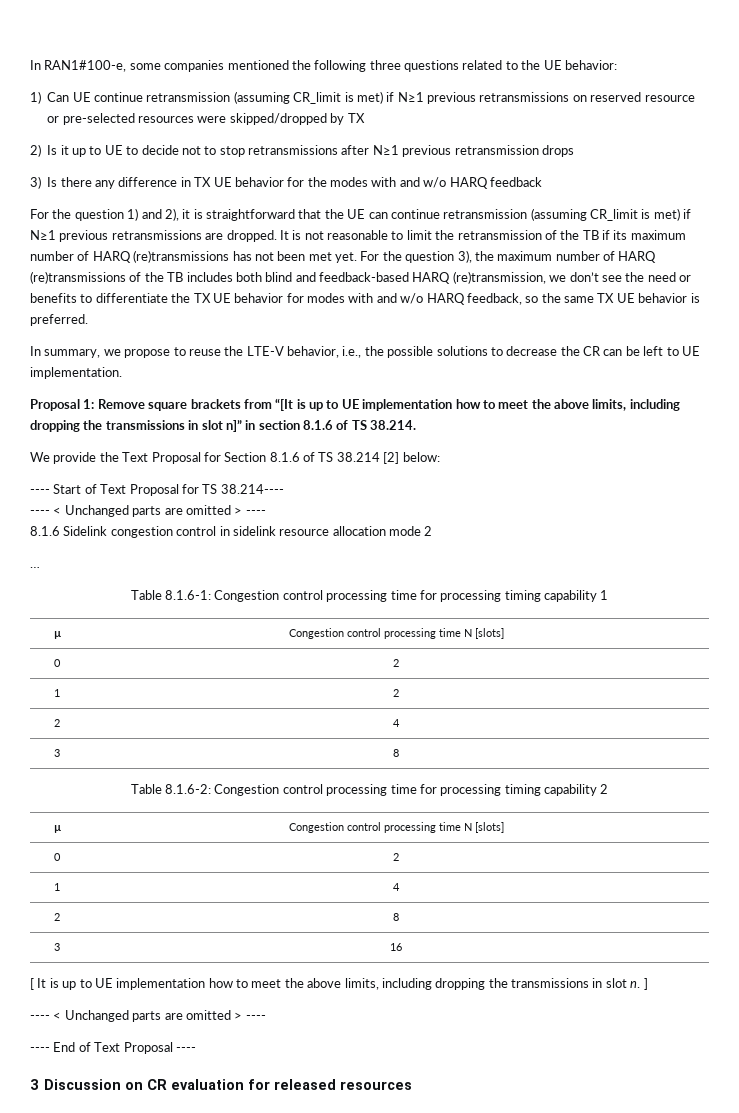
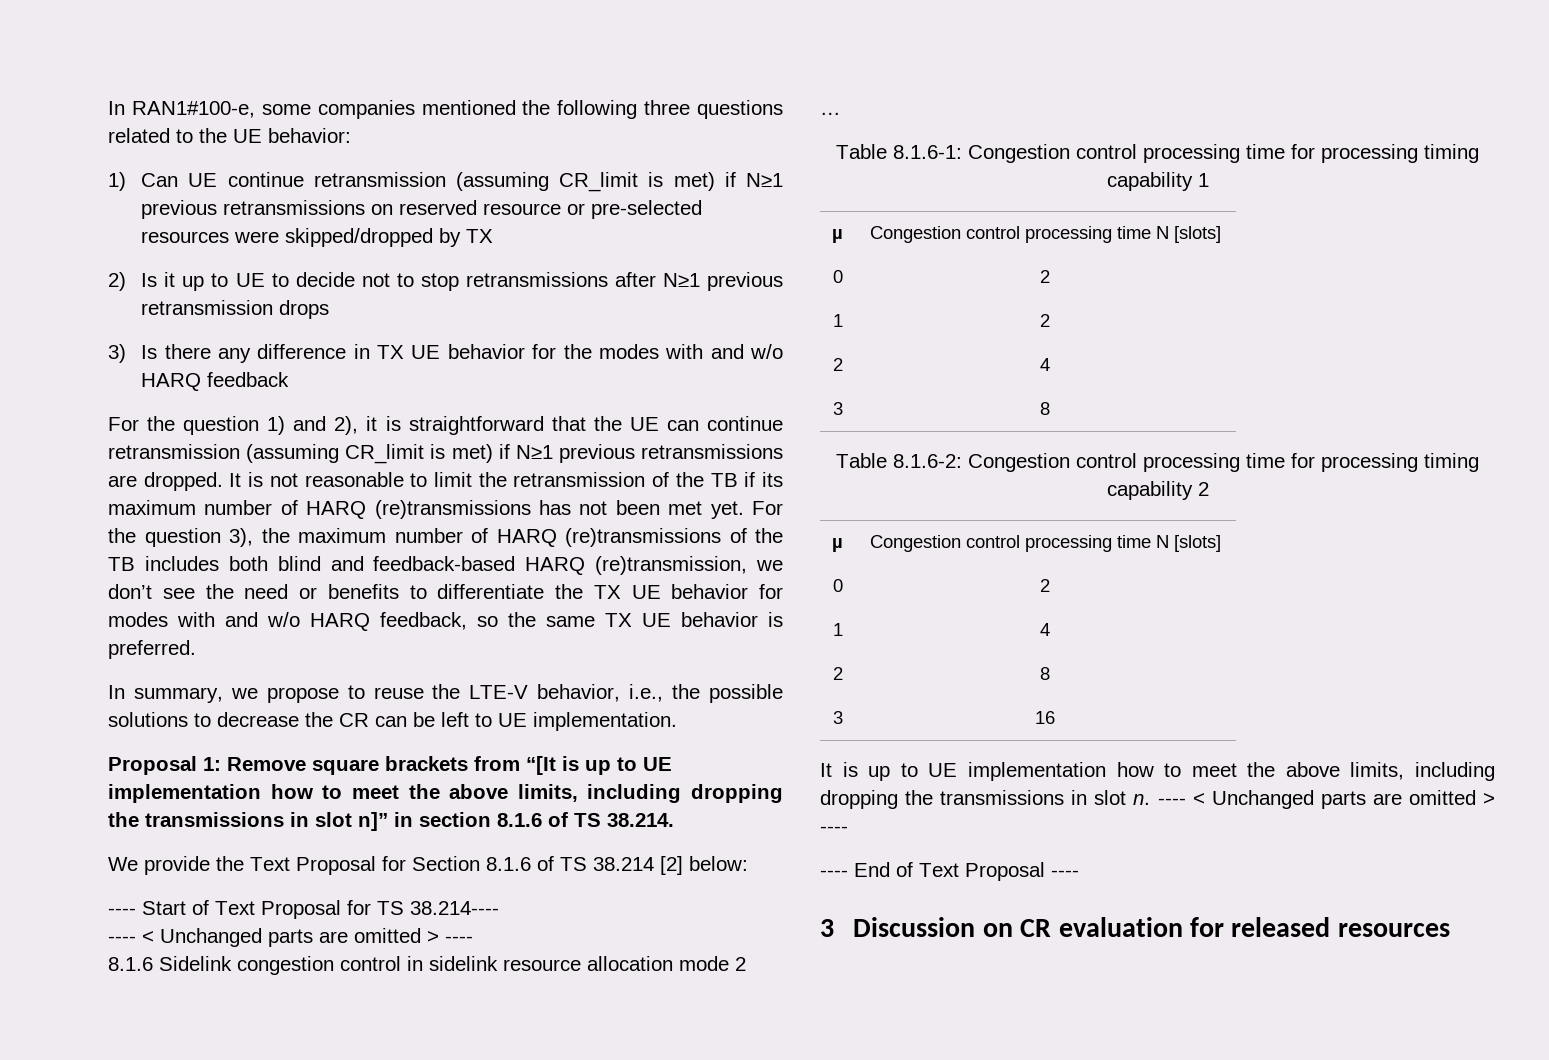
[30,978,34,990] [ -> (1055, 717) none
[643,978,648,990] ] // -> (1151, 799) none

